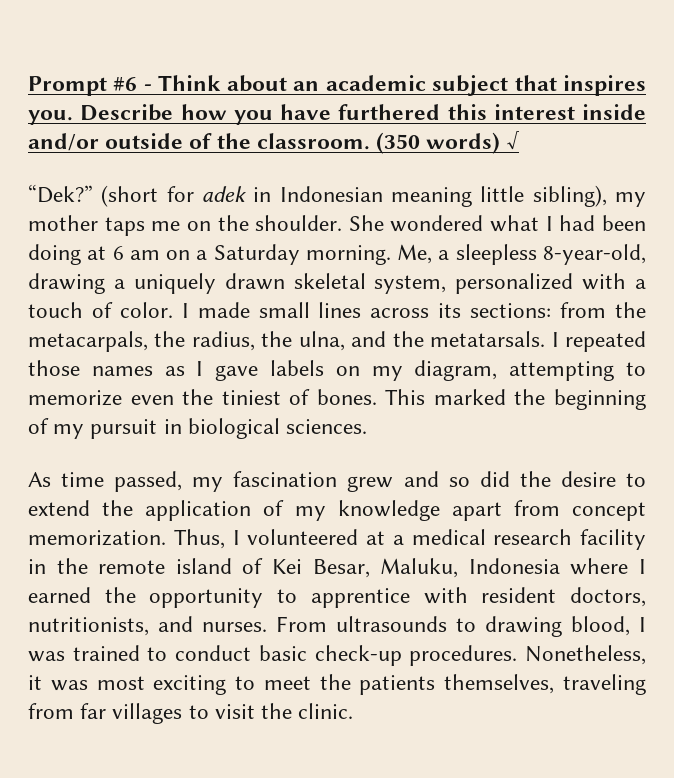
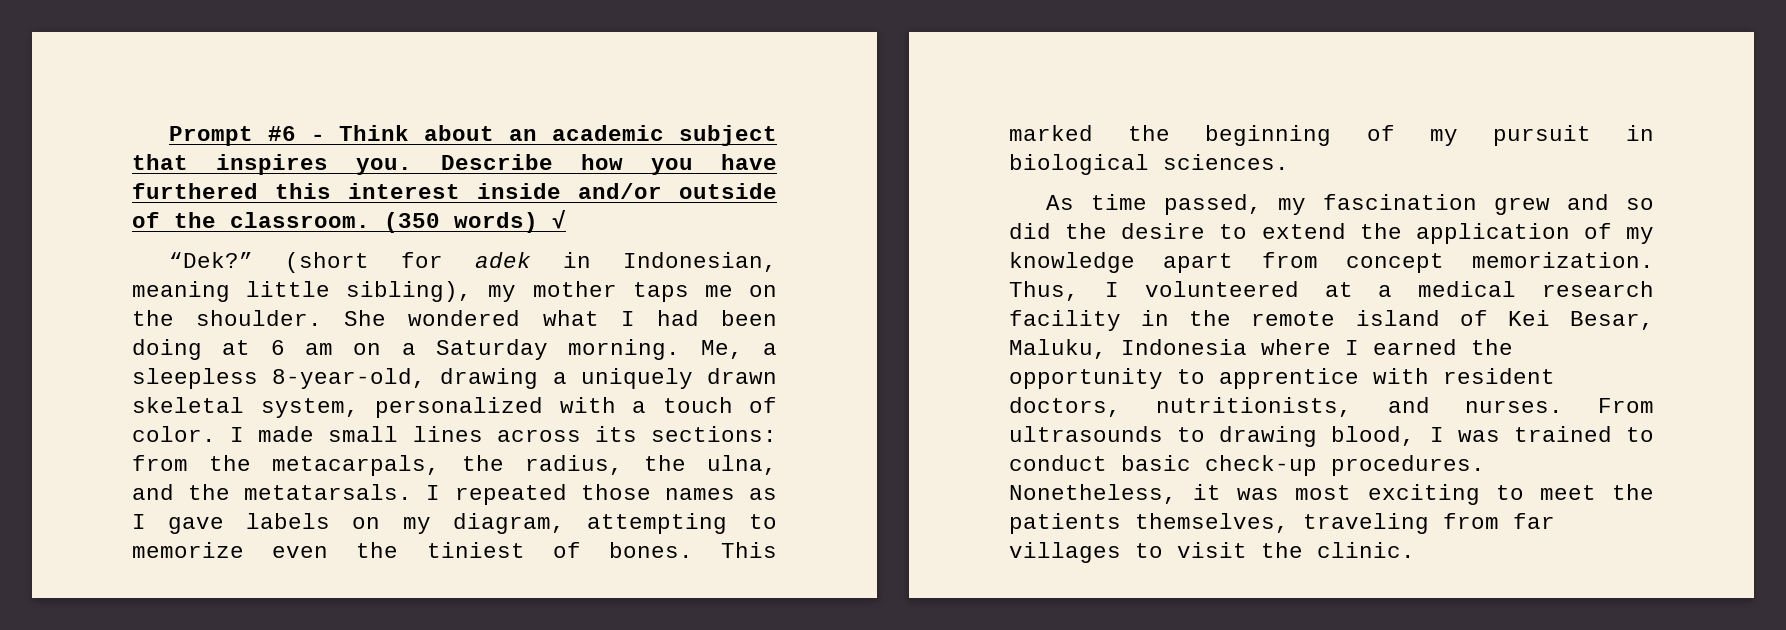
[279,186,383,202] Indonesian -> [623,252,777,272] Indonesian,

